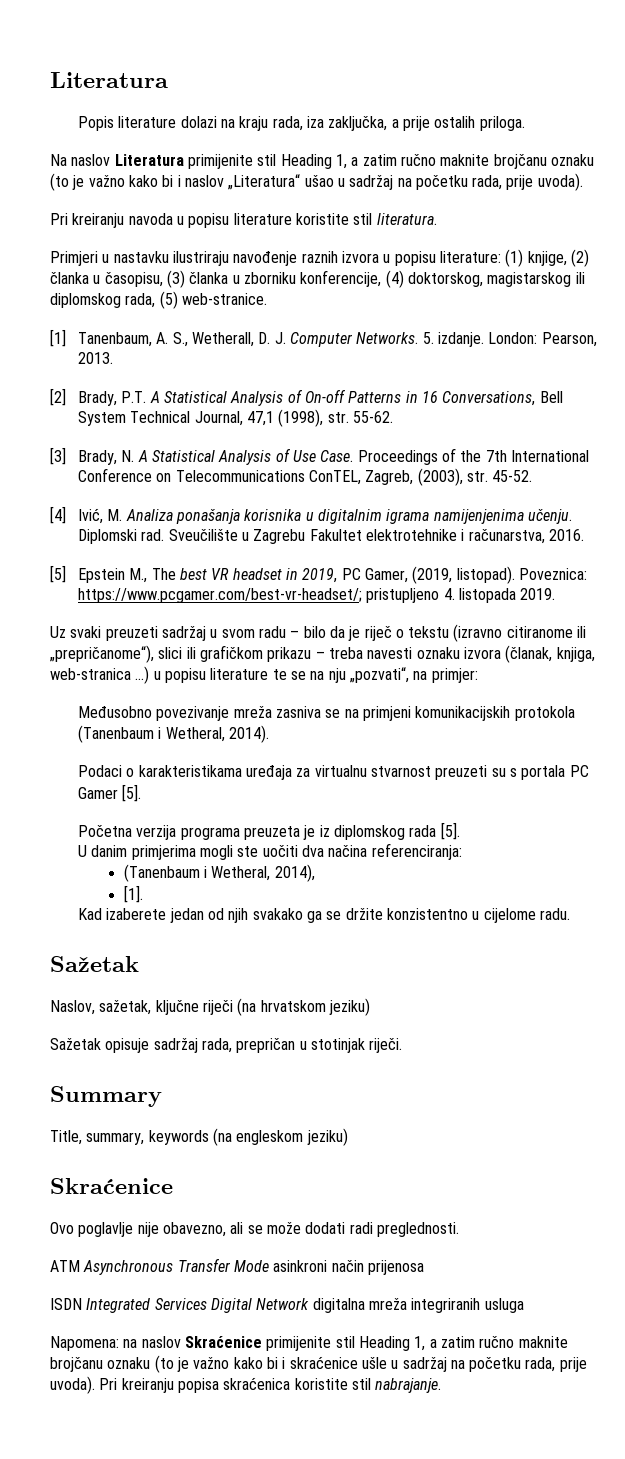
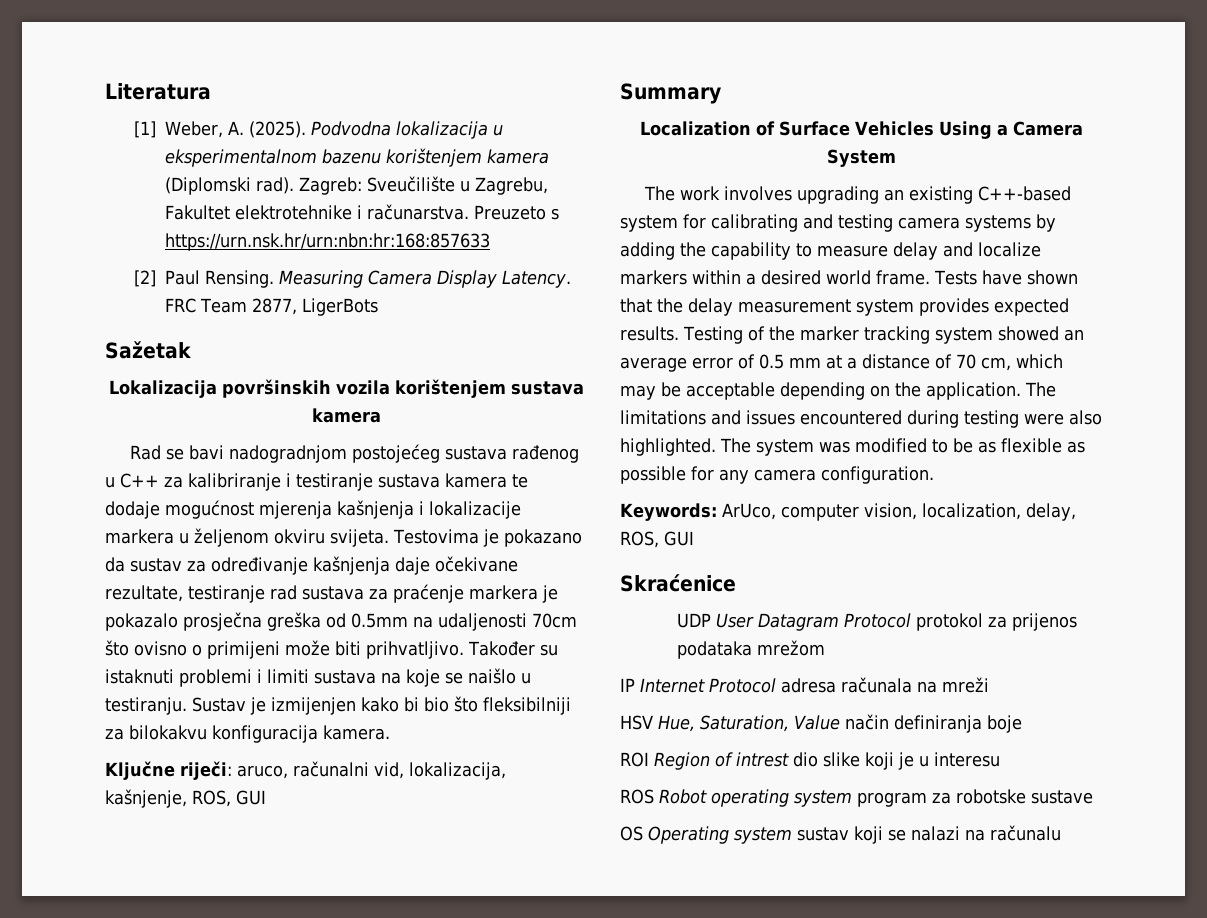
[78,116,525,131] [50,154,594,169] [50,173,583,191] [50,213,437,228] [50,249,589,267] [50,270,585,288] [50,291,267,309] [50,329,597,347] [78,352,114,364] [50,388,563,406] [78,409,393,427] [50,447,589,465] [78,468,533,486] [50,506,572,524] [78,529,165,544] Popis literature dolazi na kraju rada, iza zaključka, a prije ostalih priloga. // Na naslov Literatura primijenite stil Heading 1, a zatim ručno maknite brojčanu oznaku (to je važno kako bi i naslov „Literatura“ ušao u sadržaj na početku rada, prije uvoda). // Pri kreiranju navoda u popisu literature koristite stil literatura. // Primjeri u nastavku ilustriraju navođenje raznih izvora u popisu literature: (1) knjige, (2) članka u časopisu, (3) članka u zborniku konferencije, (4) doktorskog, magistarskog ili diplomskog rada, (5) web-stranice. // [1] Tanenbaum, A. S., Wetherall, D. J. Computer Networks. 5. izdanje. London: Pearson, 2013. // [2] Brady, P.T. A Statistical Analysis of On-off Patterns in 16 Conversations, Bell System Technical Journal, 47,1 (1998), str. 55-62. // [3] Brady, N. A Statistical Analysis of Use Case. Proceedings of the 7th International Conference on Telecommunications ConTEL, Zagreb, (2003), str. 45-52. // [4] Ivić, M. Analiza ponašanja korisnika u digitalnim igrama namijenjenima učenju. Diplomski rad. -> [133,121,503,139] [164,148,549,167] [164,177,362,195] [1] Weber, A. (2025). Podvodna lokalizacija u eksperimentalnom bazenu korištenjem kamera (Diplomski rad). Zagreb:
[253,529,306,544] Zagrebu -> [474,177,548,195] Zagrebu,
[468,529,584,544] [50,565,587,584] [78,588,556,603] [50,624,587,642] [50,645,595,663] [50,666,478,684] [78,706,575,721] [78,725,270,743] [78,765,589,780] [78,784,142,802] [78,822,460,840] [78,843,462,860] [123,864,315,882] [123,885,143,903] [78,908,570,923] [50,956,139,972] [50,998,370,1016] [50,1038,403,1053] [50,1086,162,1107] [50,1128,348,1146] [50,1178,173,1194] [50,1222,459,1237] [50,1258,424,1275] [50,1298,524,1313] [50,1336,568,1351] [50,1355,587,1373] [50,1376,442,1394] računarstva, 2016. // [5] Epstein M., The best VR headset in 2019, PC Gamer, (2019, listopad). Poveznica: https://www.pcgamer.com/best-vr-headset/; pristupljeno 4. listopada 2019. // Uz svaki preuzeti sadržaj u svom radu – bilo da je riječ o tekstu (izravno citiranome ili „prepričanome“), slici ili grafičkom prikazu – treba navesti oznaku izvora (članak, knjiga, web-stranica ...) u popisu literature te se na nju „pozvati“, na primjer: // Međusobno povezivanje mreža zasniva se na primjeni komunikacijskih protokola (Tanenbaum i Wetheral, 2014). // Podaci o karakteristikama uređaja za virtualnu stvarnost preuzeti su s portala PC Gamer [5]. // Početna verzija programa preuzeta je iz diplomskog rada [5]. // U danim primjerima mogli ste uočiti dva načina referenciranja: // (Tanenbaum i Wetheral, 2014), // [1]. // Kad izaberete jedan od njih svakako ga se držite konzistentno u cijelome radu. // Sažetak // Naslov, sažetak, ključne riječi (na hrvatskom jeziku) // Sažetak opisuje sadržaj rada, prepričan u stotinjak riječi. // Summary // Title, summary, keywords (na engleskom jeziku) // Skraćenice // Ovo poglavlje nije obavezno, ali se može dodati radi preglednosti. // ATM Asynchronous Transfer Mode asinkroni način prijenosa // ISDN Integrated Services Digital Network digitalna mreža integriranih usluga // Napomena: na naslov Skraćenice primijenite stil Heading 1, a zatim ručno maknite brojčanu oznaku (to je važno kako bi i skraćenice ušle u sadržaj na početku rada, prije uvoda). Pri kreiranju popisa skraćenica koristite stil nabrajanje. -> [366,204,559,220] [164,233,490,251] [133,270,571,288] [164,298,378,316] [105,341,191,359] [108,379,584,398] [311,408,381,423] [130,444,580,463] [105,473,528,491] [105,500,521,519] [105,528,582,547] [105,556,518,575] [105,584,558,603] [105,612,577,631] [105,640,558,659] [105,668,531,687] [105,696,571,715] [105,725,390,743] [105,761,506,780] [105,789,266,808] [620,83,721,104] [639,121,1083,139] [826,149,896,167] [644,186,1072,204] [620,214,1056,232] [620,242,1041,260] [620,270,1078,285] [620,298,1069,316] [620,326,1084,344] [620,354,1063,372] [620,382,1056,400] [620,410,1102,428] [620,438,1085,456] [620,466,934,484] [620,503,1076,521] [620,531,694,548] [620,574,736,592] [677,613,1078,631] [677,640,826,659] [620,677,989,693] [620,714,1022,733] [620,752,1000,770] [620,789,1093,807] [620,825,1061,844] računarstva. Preuzeto s https://urn.nsk.hr/urn:nbn:hr:168:857633 // [2] Paul Rensing. Measuring Camera Display Latency. FRC Team 2877, LigerBots // Sažetak // Lokalizacija površinskih vozila korištenjem sustava kamera // Rad se bavi nadogradnjom postojećeg sustava rađenog u C++ za kalibriranje i testiranje sustava kamera te dodaje mogućnost mjerenja kašnjenja i lokalizacije markera u željenom okviru svijeta. Testovima je pokazano da sustav za određivanje kašnjenja daje očekivane rezultate, testiranje rad sustava za praćenje markera je pokazalo prosječna greška od 0.5mm na udaljenosti 70cm što ovisno o primijeni može biti prihvatljivo. Također su istaknuti problemi i limiti sustava na koje se naišlo u testiranju. Sustav je izmijenjen kako bi bio što fleksibilniji za bilokakvu konfiguracija kamera. // Ključne riječi: aruco, računalni vid, lokalizacija, kašnjenje, ROS, GUI // Summary // Localization of Surface Vehicles Using a Camera System // The work involves upgrading an existing C++-based system for calibrating and testing camera systems by adding the capability to measure delay and localize markers within a desired world frame. Tests have shown that the delay measurement system provides expected results. Testing of the marker tracking system showed an average error of 0.5 mm at a distance of 70 cm, which may be acceptable depending on the application. The limitations and issues encountered during testing were also highlighted. The system was modified to be as flexible as possible for any camera configuration. // Keywords: ArUco, computer vision, localization, delay, ROS, GUI // Skraćenice // UDP User Datagram Protocol protokol za prijenos podataka mrežom // IP Internet Protocol adresa računala na mreži // HSV Hue, Saturation, Value način definiranja boje // ROI Region of intrest dio slike koji je u interesu // ROS Robot operating system program za robotske sustave // OS Operating system sustav koji se nalazi na računalu

